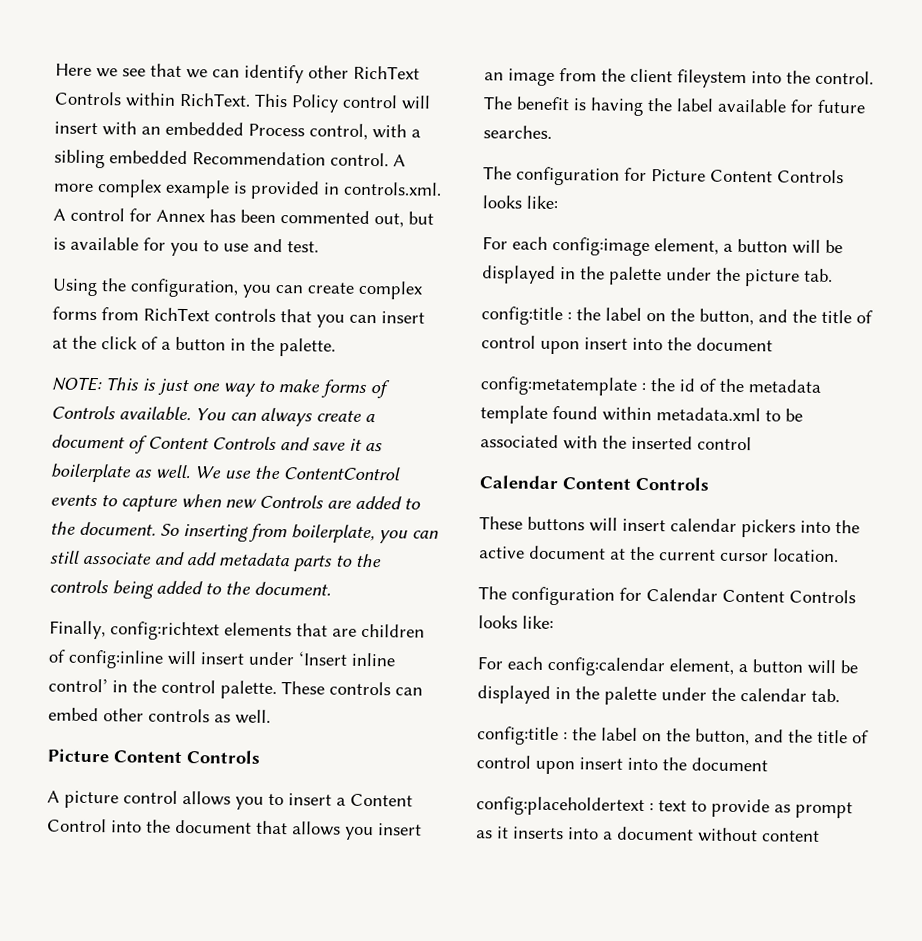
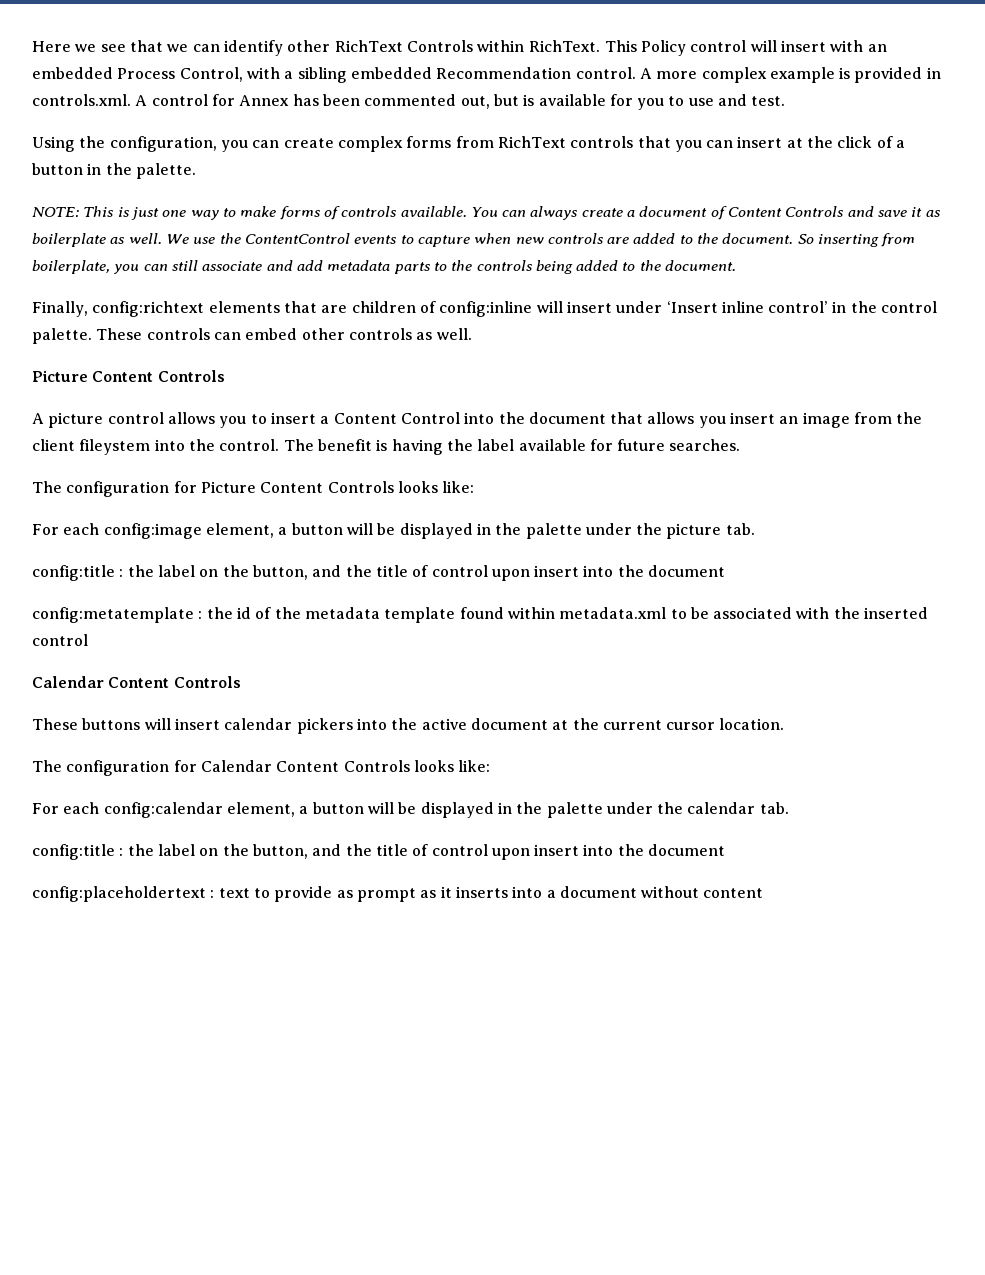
[309,123,368,140] control, -> [179,67,243,82] Control,
[51,405,116,420] Controls -> [341,206,398,217] controls
[259,494,324,509] Controls -> [547,233,604,244] controls

